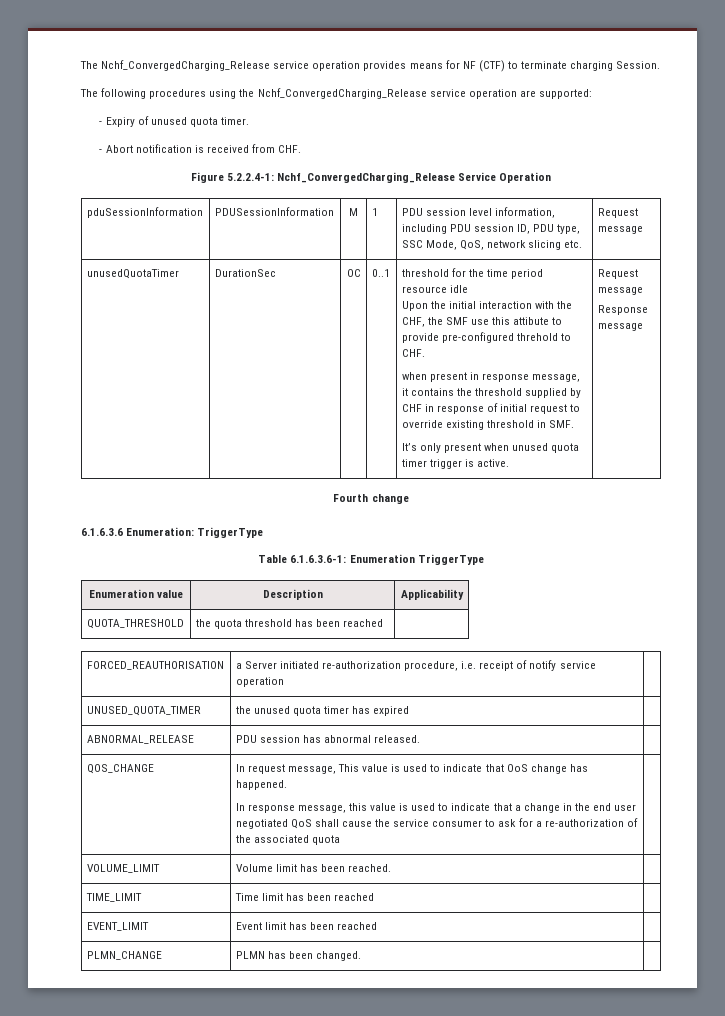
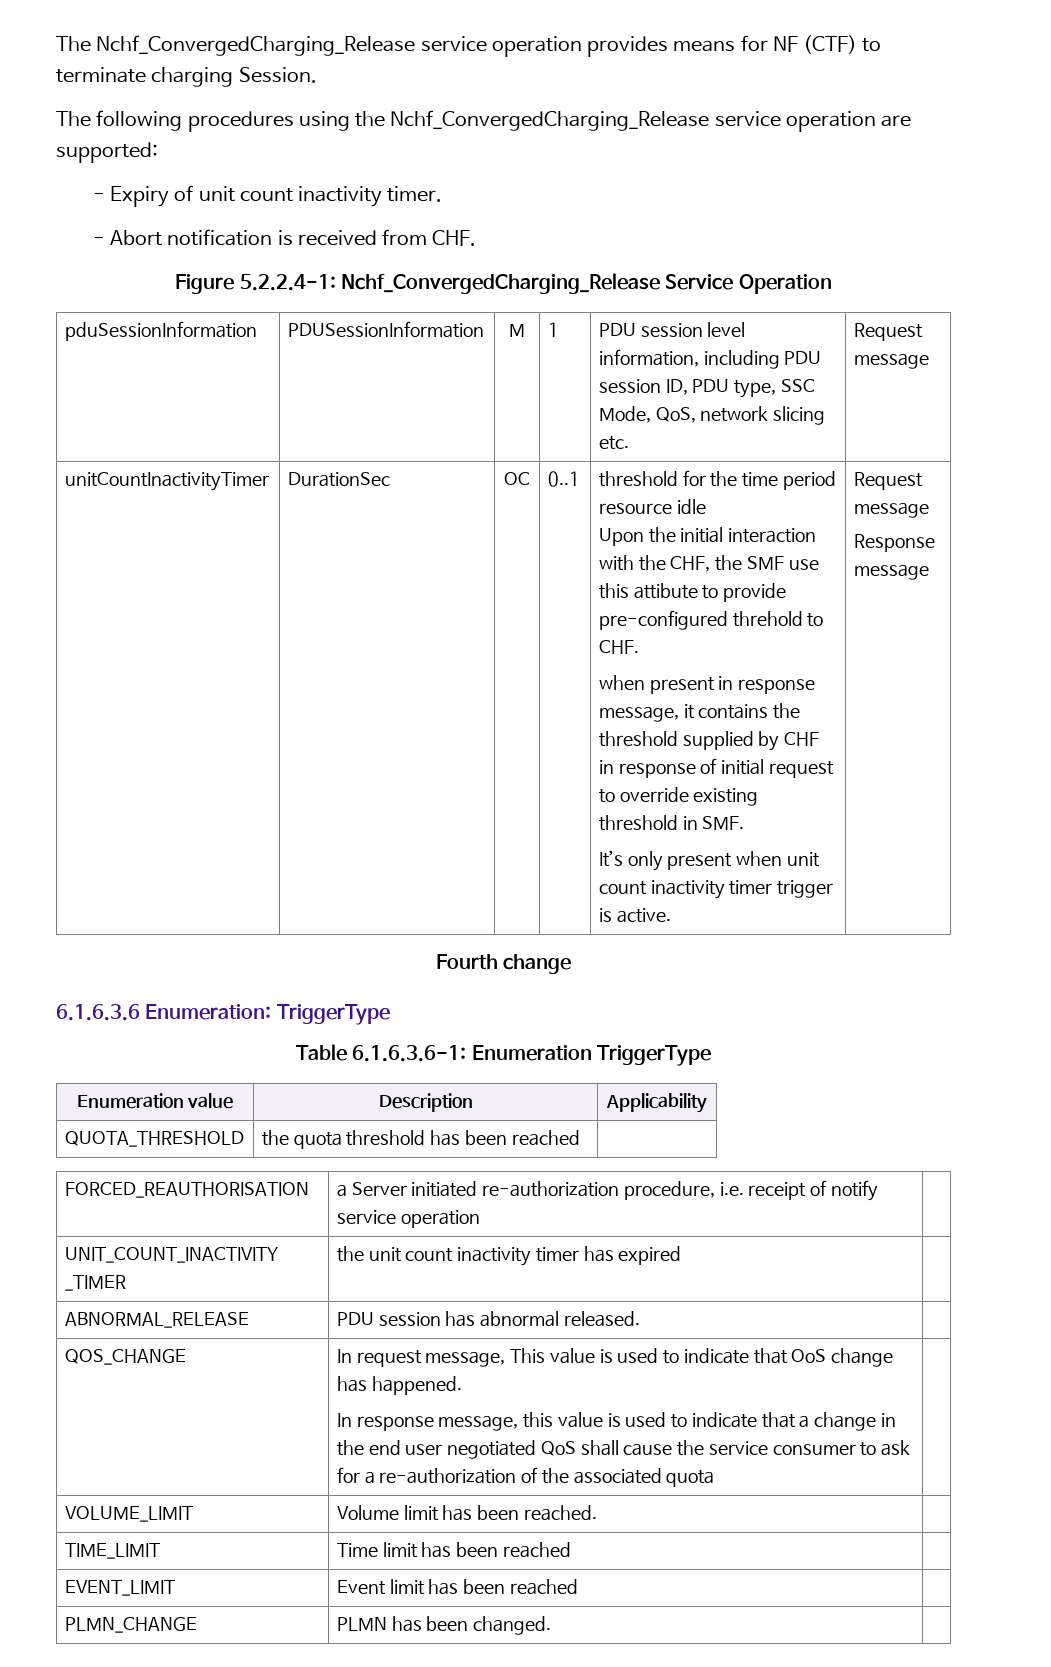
[150,117,218,127] unused quota -> [198,186,383,207] unit count inactivity
[86,269,179,279] unusedQuotaTimer -> [65,472,270,491] unitCountInactivityTimer
[511,443,580,453] unused quota -> [786,852,820,867] [599,880,725,899] unit count inactivity
[86,706,201,716] [235,706,321,716] UNUSED_QUOTA_TIMER | the unused quota -> [65,1247,279,1263] [65,1275,127,1291] [337,1246,532,1266] UNIT_COUNT_INACTIVITY _TIMER | the unit count inactivity

